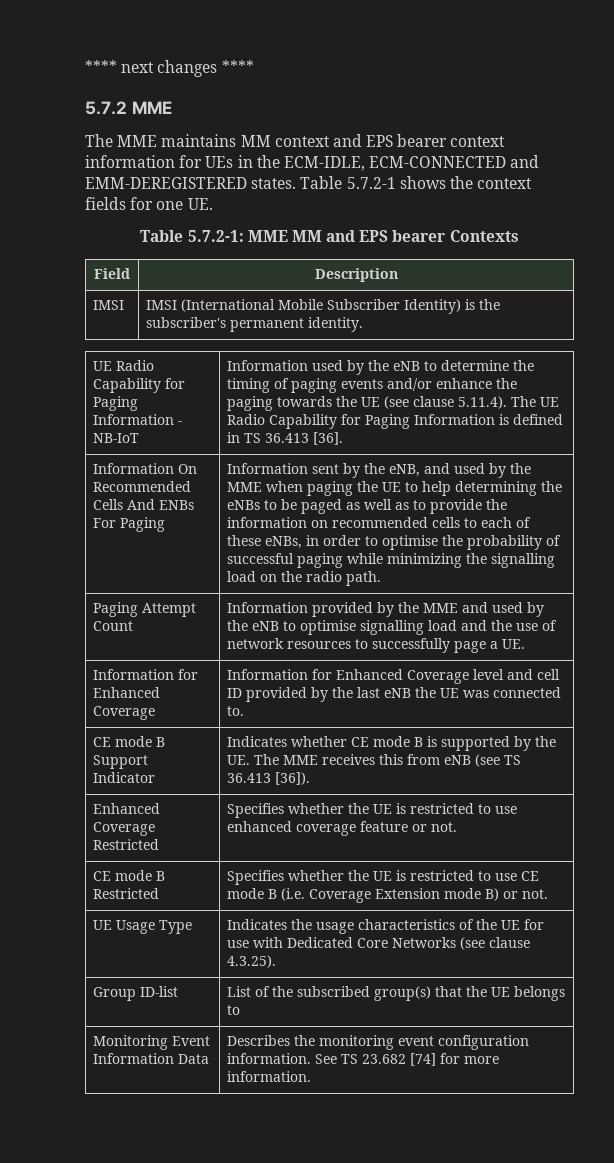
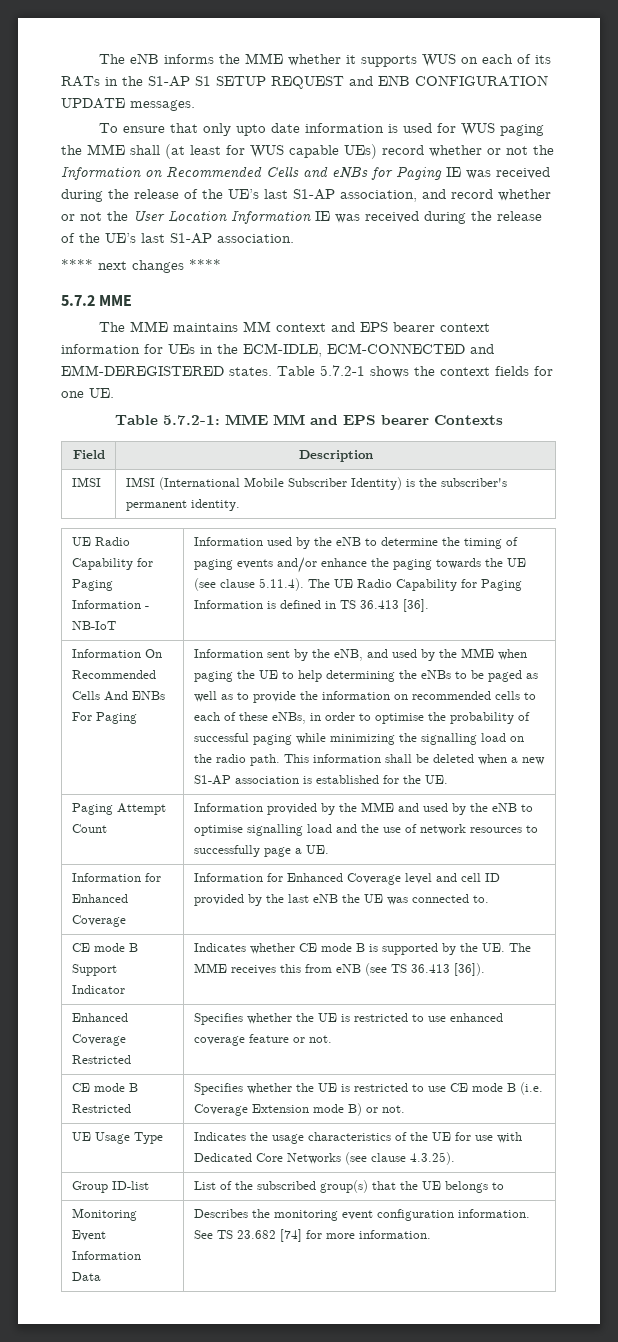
(85, 66) none -> [98,53,551,67] [61,75,548,89] [61,98,195,111] [98,123,544,136] [61,144,554,159] [61,166,550,180] [61,189,551,202] [61,211,542,224] [61,233,294,244] The eNB informs the MME whether it supports WUS on each of its RATs in the S1-AP S1 SETUP REQUEST and ENB CONFIGURATION UPDATE messages. // To ensure that only upto date information is used for WUS paging the MME shall (at least for WUS capable UEs) record whether or not the Information on Recommended Cells and eNBs for Paging IE was received during the release of the UE’s last S1-AP association, and record whether or not the User Location Information IE was received during the release of the UE’s last S1-AP association. //
(382, 578) none -> [283,754,545,765] [193,775,448,785] This information shall be deleted when a new S1-AP association is established for the UE.

